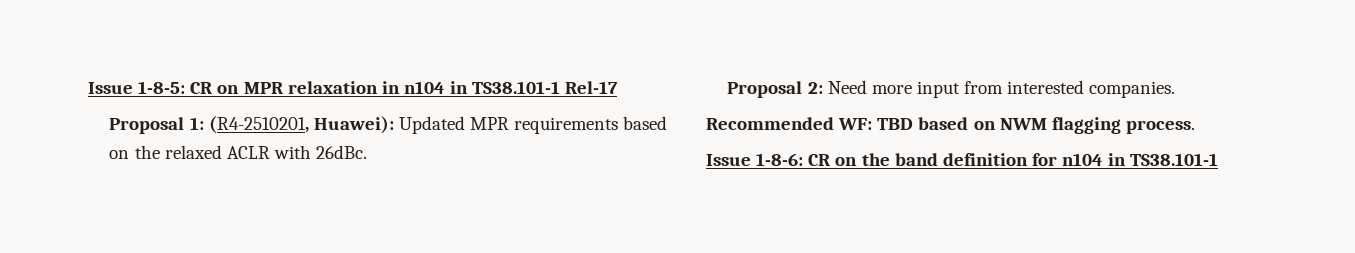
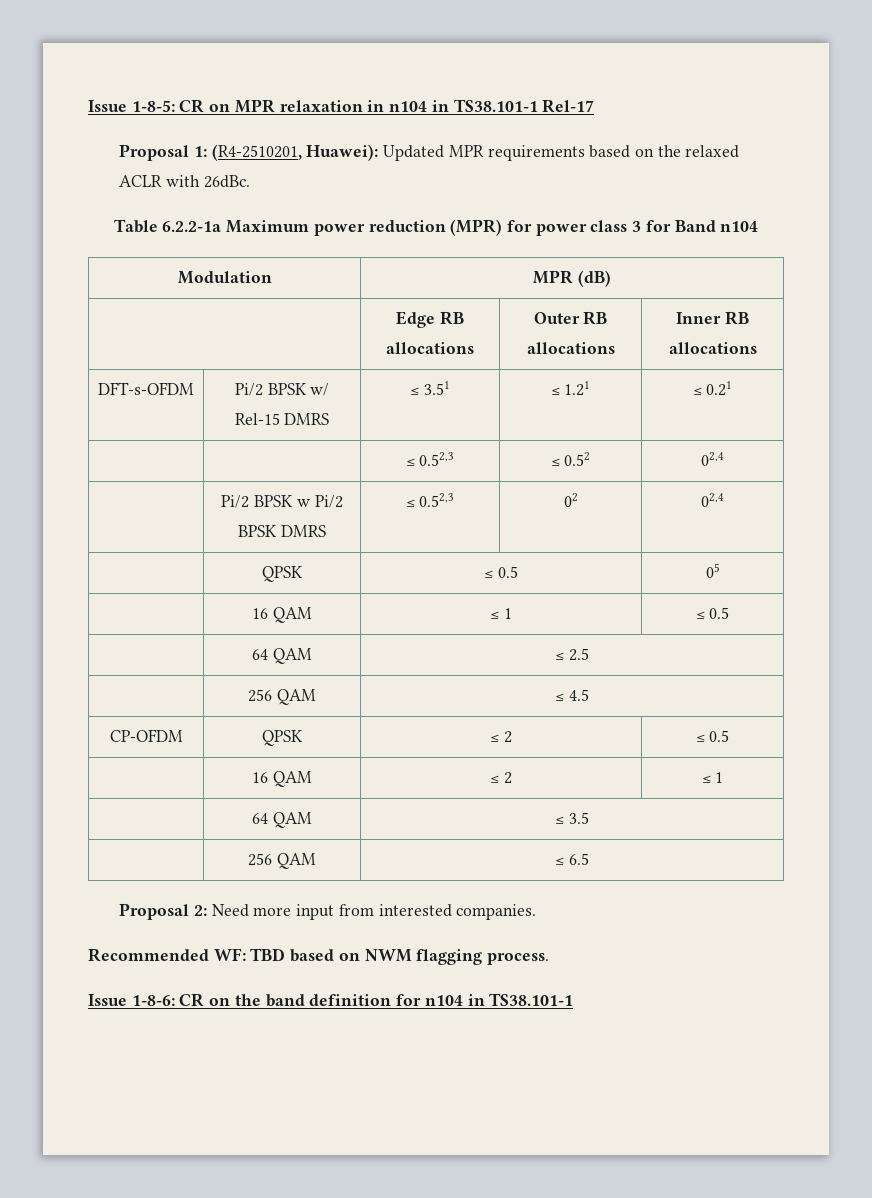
(368, 152) none -> [113,219,759,236] [177,271,272,284] [533,270,611,287] [396,311,464,328] [386,342,474,354] [533,311,608,325] [526,342,615,354] [676,311,749,325] [668,342,757,354] [98,382,194,395] [234,383,330,396] [234,413,330,425] [410,381,450,395] [550,381,591,396] [692,381,733,396] [405,452,455,466] [550,452,591,466] [701,452,724,466] [221,495,343,508] [238,525,326,537] [405,493,455,507] [563,493,578,507] [701,493,724,507] [262,566,303,582] [484,566,518,578] [705,563,720,578] [252,607,312,623] [490,608,512,619] [695,607,730,619] [252,648,312,664] [555,648,589,661] [248,689,316,705] [555,689,589,701] [109,729,183,742] [262,730,303,746] [490,731,512,743] [695,730,730,742] [252,771,312,787] [490,772,512,784] [701,772,724,783] [252,812,312,828] [555,812,589,824] [248,853,316,869] [555,853,589,865] // Table 6.2.2-1a Maximum power reduction (MPR) for power class 3 for Band n104 // Modulation | MPR (dB) // | Edge RB allocations | Outer RB allocations | Inner RB allocations // DFT-s-OFDM | Pi/2 BPSK w/ Rel-15 DMRS | ≤ 3.51 | ≤ 1.21 | ≤ 0.21 // | | ≤ 0.52,3 | ≤ 0.52 | 02,4 // | Pi/2 BPSK w Pi/2 BPSK DMRS | ≤ 0.52,3 | 02 | 02,4 // | QPSK | ≤ 0.5 | 05 // | 16 QAM | ≤ 1 | ≤ 0.5 // | 64 QAM | ≤ 2.5 // | 256 QAM | ≤ 4.5 // CP-OFDM | QPSK | ≤ 2 | ≤ 0.5 // | 16 QAM | ≤ 2 | ≤ 1 // | 64 QAM | ≤ 3.5 // | 256 QAM | ≤ 6.5

